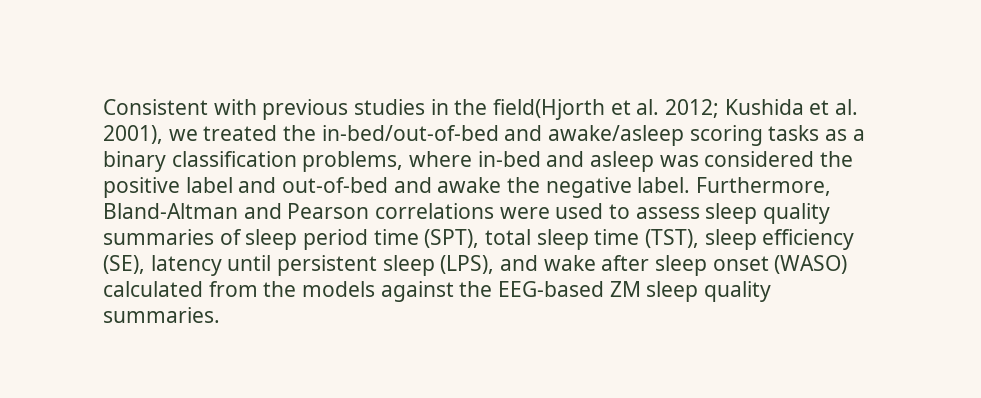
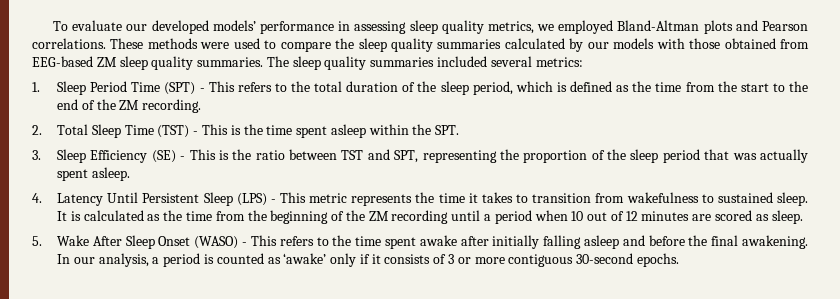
[103,99,859,120] [103,125,865,146] [103,151,854,172] [103,177,832,198] [103,203,495,219] Consistent with previous studies in the field(Hjorth et al. 2012; Kushida et al. 2001), we treated the in-bed/out-of-bed and awake/asleep scoring tasks as a binary classification problems, where in-bed and asleep was considered the positive label and out-of-bed and awake the negative label. Furthermore, Bland-Altman and Pearson correlations -> [53,20,808,34] [32,38,198,49] To evaluate our developed models’ performance in assessing sleep quality metrics, we employed Bland-Altman plots and Pearson correlations. These methods
[635,203,831,224] [103,229,855,250] [103,255,848,276] [103,281,493,302] assess sleep quality summaries of sleep period time (SPT), total sleep time (TST), sleep efficiency (SE), latency until persistent sleep (LPS), and wake after sleep onset (WASO) calculated from the models against the -> [280,38,810,52] compare the sleep quality summaries calculated by our models with those obtained from
(220, 315) none -> [266,56,583,70] [32,81,808,95] [57,99,202,113] [32,124,460,138] [32,149,809,163] [57,167,130,181] [32,192,808,206] [57,210,803,224] [32,235,808,249] [57,253,679,267] The sleep quality summaries included several metrics: // 1. Sleep Period Time (SPT) - This refers to the total duration of the sleep period, which is defined as the time from the start to the end of the ZM recording. // 2. Total Sleep Time (TST) - This is the time spent asleep within the SPT. // 3. Sleep Efficiency (SE) - This is the ratio between TST and SPT, representing the proportion of the sleep period that was actually spent asleep. // 4. Latency Until Persistent Sleep (LPS) - This metric represents the time it takes to transition from wakefulness to sustained sleep. It is calculated as the time from the beginning of the ZM recording until a period when 10 out of 12 minutes are scored as sleep. // 5. Wake After Sleep Onset (WASO) - This refers to the time spent awake after initially falling asleep and before the final awakening. In our analysis, a period is counted as ‘awake’ only if it consists of 3 or more contiguous 30-second epochs.

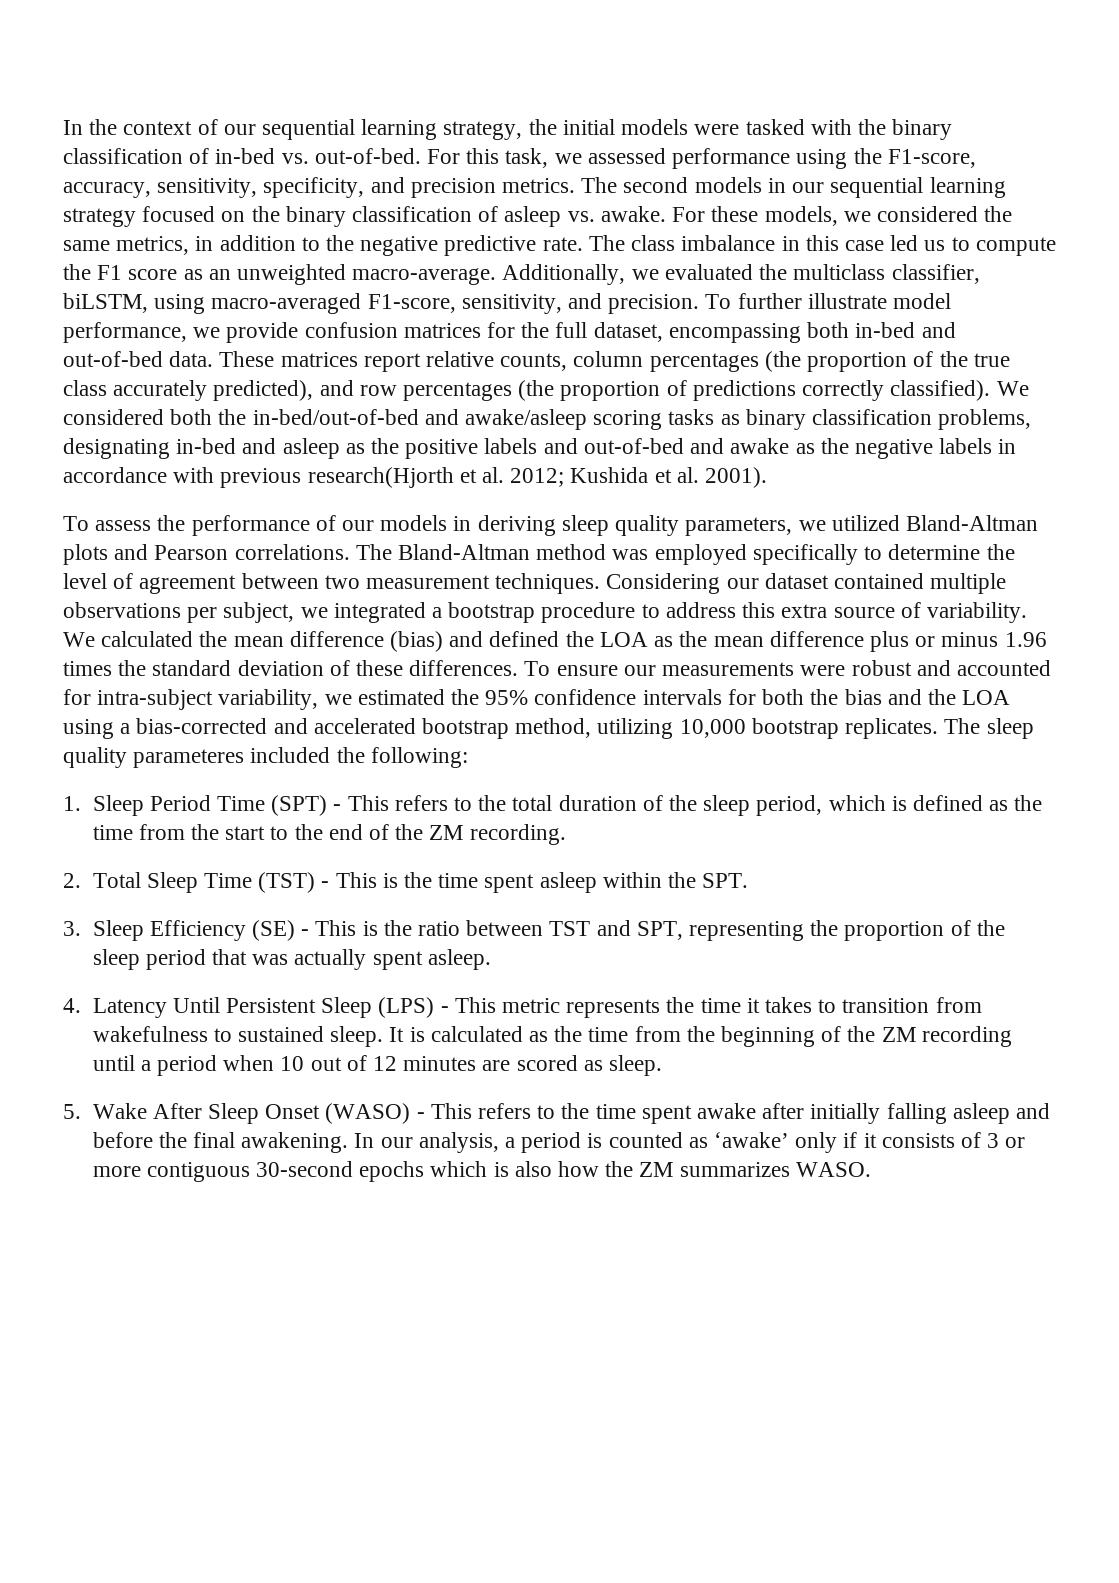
[53,20,614,34] To evaluate our developed models’ performance in assessing sleep quality metrics, we employed -> [63,119,953,140] [63,148,976,169] [63,177,1006,198] [63,206,1013,227] [63,235,1056,256] [63,264,980,285] [63,293,952,314] [63,322,956,343] [63,351,1010,372] [63,380,1029,401] [63,409,1032,430] [63,438,1017,459] [63,467,768,488] [63,515,900,536] In the context of our sequential learning strategy, the initial models were tasked with the binary classification of in-bed vs. out-of-bed. For this task, we assessed performance using the F1-score, accuracy, sensitivity, specificity, and precision metrics. The second models in our sequential learning strategy focused on the binary classification of asleep vs. awake. For these models, we considered the same metrics, in addition to the negative predictive rate. The class imbalance in this case led us to compute the F1 score as an unweighted macro-average. Additionally, we evaluated the multiclass classifier, biLSTM, using macro-averaged F1-score, sensitivity, and precision. To further illustrate model performance, we provide confusion matrices for the full dataset, encompassing both in-bed and out-of-bed data. These matrices report relative counts, column percentages (the proportion of the true class accurately predicted), and row percentages (the proportion of predictions correctly classified). We considered both the in-bed/out-of-bed and awake/asleep scoring tasks as binary classification problems, designating in-bed and asleep as the positive labels and out-of-bed and awake as the negative labels in accordance with previous research(Hjorth et al. 2012; Kushida et al. 2001). // To assess the performance of our models in deriving sleep quality parameters, we utilized
[110,38,810,52] [32,56,583,70] These methods were used to compare the sleep quality summaries calculated by our models with those obtained from EEG-based ZM sleep quality summaries. The sleep quality summaries included several metrics: -> [355,544,1015,565] [63,573,1007,594] [63,602,1027,623] [63,631,1047,652] [63,660,1051,676] [63,689,1011,710] [63,718,1034,739] [63,747,468,768] The Bland-Altman method was employed specifically to determine the level of agreement between two measurement techniques. Considering our dataset contained multiple observations per subject, we integrated a bootstrap procedure to address this extra source of variability. We calculated the mean difference (bias) and defined the LOA as the mean difference plus or minus 1.96 times the standard deviation of these differences. To ensure our measurements were robust and accounted for intra-subject variability, we estimated the 95% confidence intervals for both the bias and the LOA using a bias-corrected and accelerated bootstrap method, utilizing 10,000 bootstrap replicates. The sleep quality parameteres included the following:
[636,253,679,267] epochs. -> [359,1161,871,1182] epochs which is also how the ZM summarizes WASO.

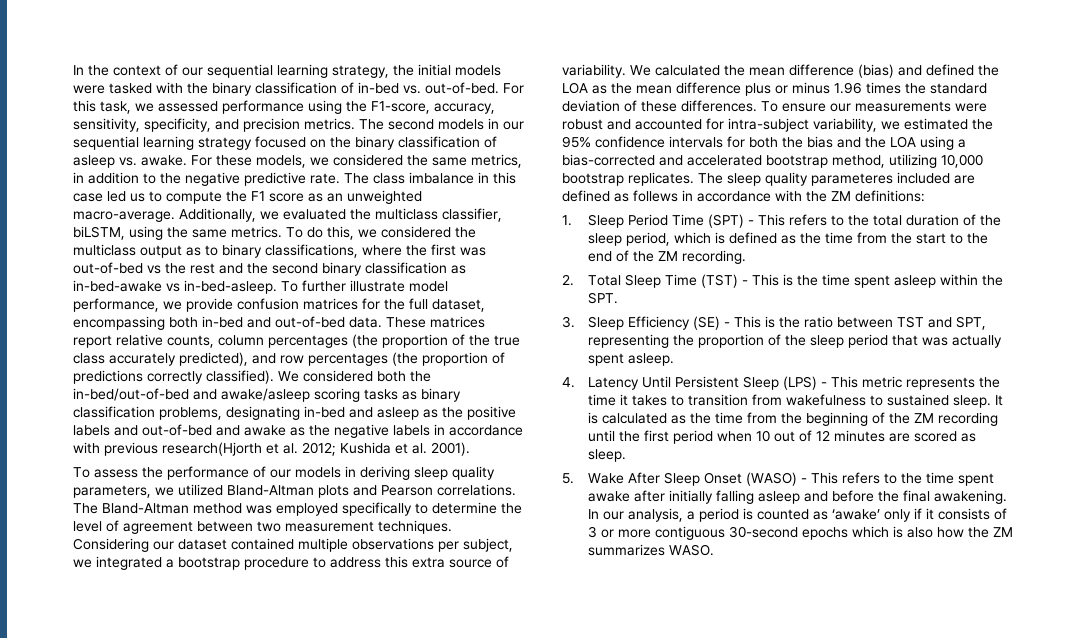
[211,293,700,314] macro-averaged F1-score, sensitivity, and precision. -> [167,226,476,240] [73,244,486,258] [73,262,466,276] [73,280,277,294] the same metrics. To do this, we considered the multiclass output as to binary classifications, where the first was out-of-bed vs the rest and the second binary classification as in-bed-awake vs in-bed-asleep.
[336,747,468,768] the following: -> [954,175,975,184] [562,190,925,202] are defined as follews in accordance with the ZM definitions:
[140,1060,151,1071] a -> [618,430,669,442] the first

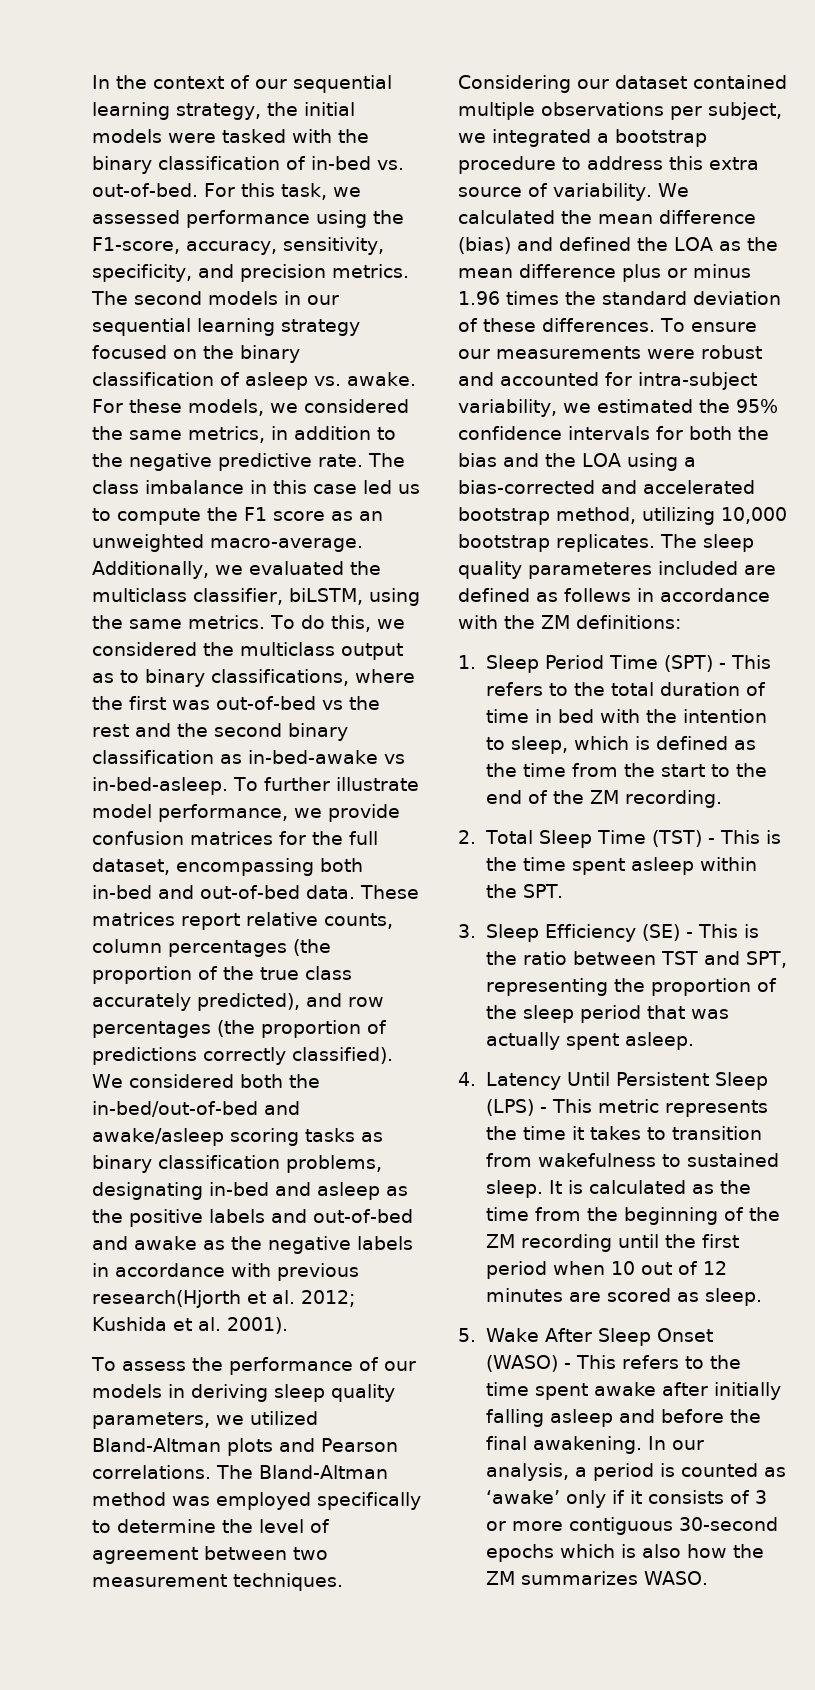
[979,215,1001,226] [587,232,670,246] the sleep period, -> [485,709,767,723] [485,736,568,754] time in bed with the intention to sleep,

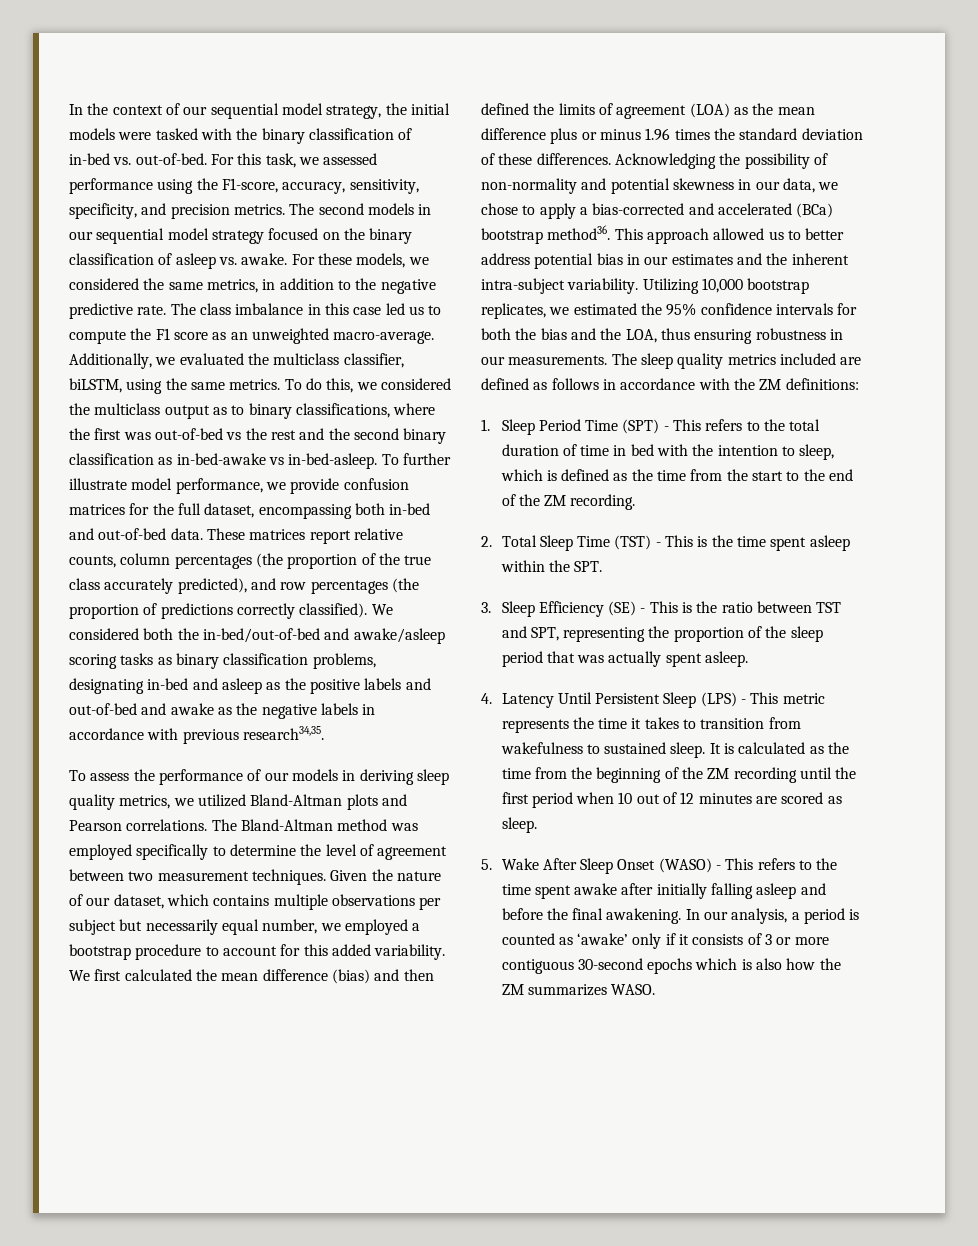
[92,102,170,120] learning -> [281,103,323,115] model
[197,318,275,336] learning -> [167,228,209,240] model
[92,1290,355,1308] [92,1317,288,1334] research(Hjorth et al. 2012; Kushida et al. 2001). -> [242,726,324,740] research34,35.
[92,1412,210,1429] parameters, -> [119,795,171,809] metrics,
[458,75,787,93] [458,102,782,120] [458,129,707,147] [458,156,759,174] [458,183,548,197] Considering our dataset contained multiple observations per subject, we integrated a bootstrap procedure to address this extra source of -> [330,869,441,881] [69,894,442,910] [69,919,421,935] [69,944,371,960] Given the nature of our dataset, which contains multiple observations per subject but necessarily equal number, we employed a bootstrap procedure to account for this added
(689, 190) none -> [94,969,122,981] first
(553, 244) none -> [403,969,434,981] then
[674,237,713,251] LOA -> [558,103,730,119] limits of agreement (LOA)
[660,318,757,332] [458,345,762,359] [458,372,757,390] [458,399,557,417] To ensure our measurements were robust and accounted for intra-subject variability, -> [614,153,828,169] [481,178,839,194] [481,203,834,219] [481,225,845,244] [481,253,849,269] [481,278,810,294] [481,303,546,319] Acknowledging the possibility of non-normality and potential skewness in our data, we chose to apply a bias-corrected and accelerated (BCa) bootstrap method36. This approach allowed us to better address potential bias in our estimates and the inherent intra-subject variability. Utilizing 10,000 bootstrap replicates,
[582,453,696,471] [458,480,755,494] [458,507,787,525] [458,534,655,552] LOA using a bias-corrected and accelerated bootstrap method, utilizing 10,000 bootstrap replicates. -> [625,328,843,344] [481,355,608,365] LOA, thus ensuring robustness in our measurements.
[528,562,652,579] parameteres -> [727,354,776,365] metrics
[564,588,631,602] follews -> [551,378,599,390] follows

